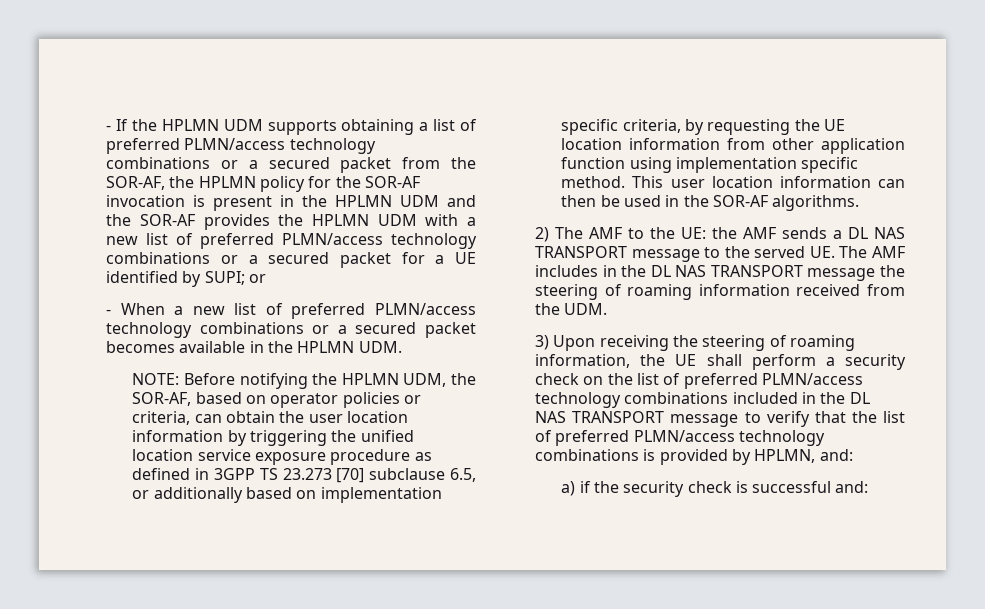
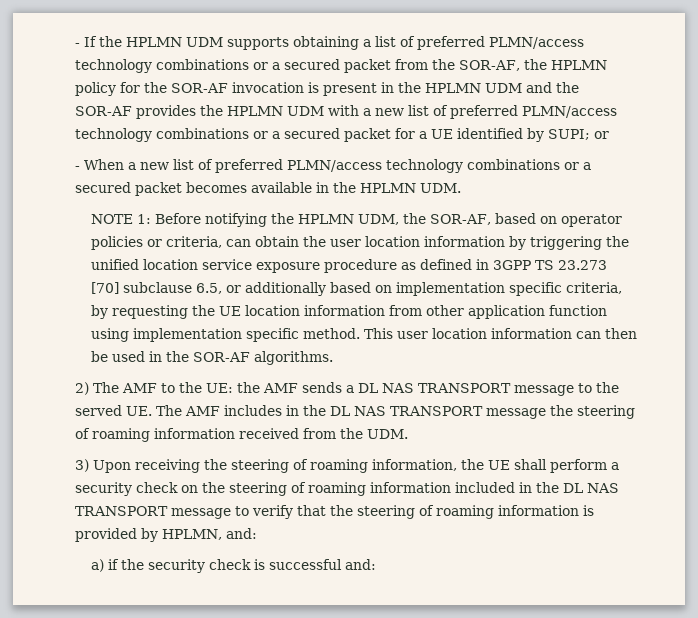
[132,373,180,385] NOTE: -> [91,214,152,224] NOTE 1:
[637,373,864,389] [535,392,729,408] list of preferred PLMN/access technology combinations -> [229,482,452,496] steering of roaming information
[883,411,905,423] [535,430,826,446] [535,449,640,461] list of preferred PLMN/access technology combinations -> [357,505,580,519] steering of roaming information

